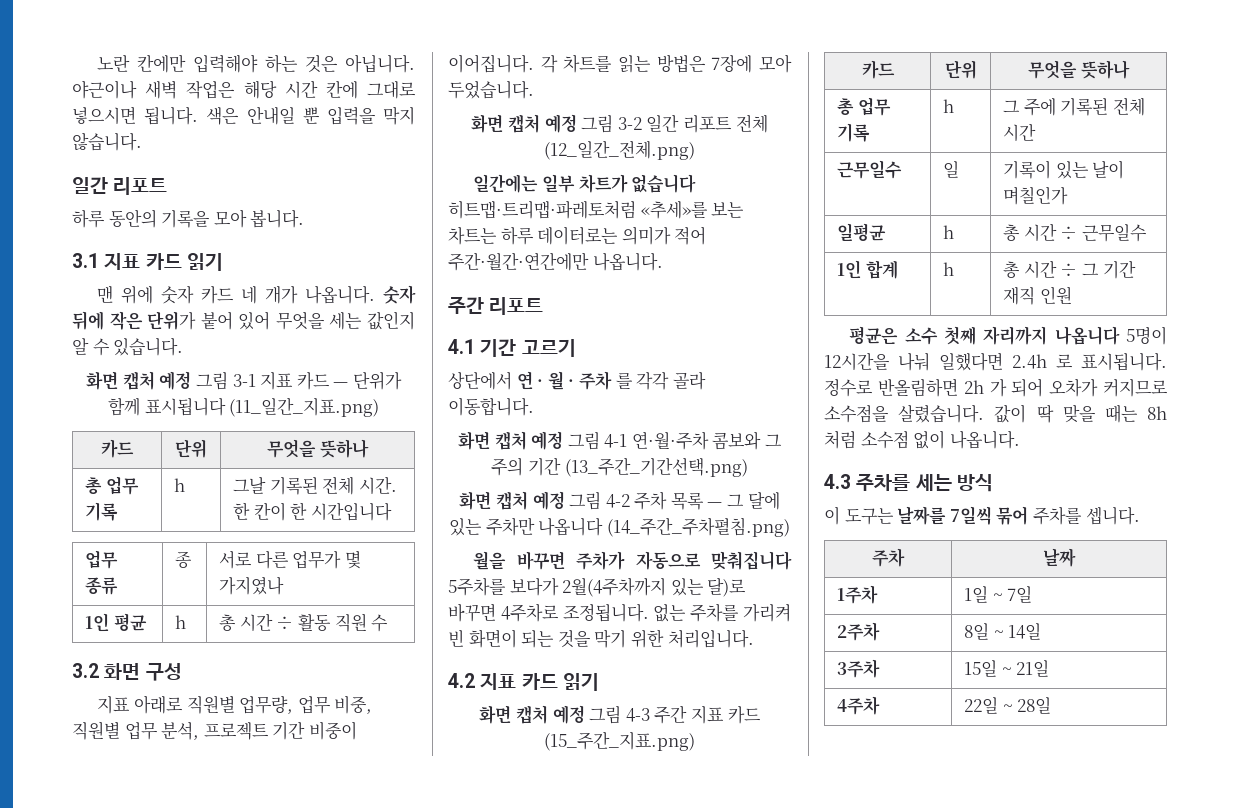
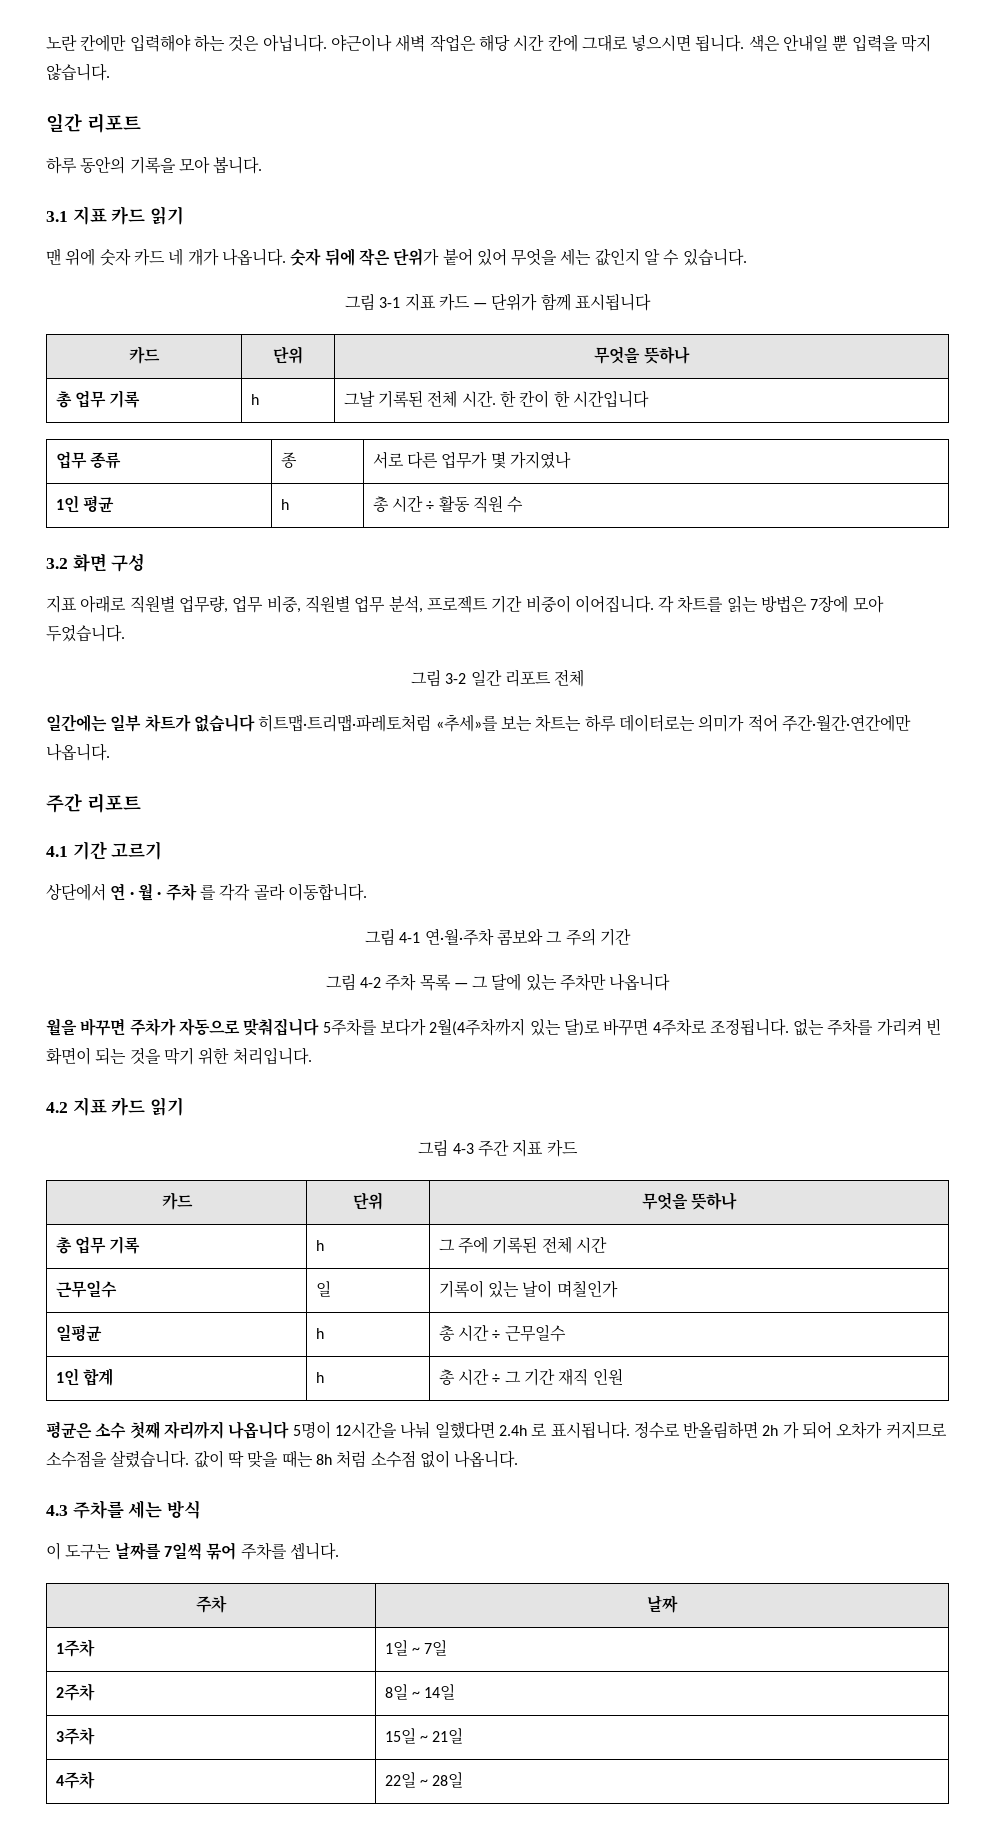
[86,371,192,390] 화면 캡처 예정 -> (747, 257) none
[229,397,380,417] (11_일간_지표.png) -> (652, 302) none
[471,114,577,133] 화면 캡처 예정 -> (125, 633) none
[544,140,695,160] (12_일간_전체.png) -> (585, 678) none
[457,431,564,450] 화면 캡처 예정 -> (367, 892) none
[564,457,748,477] [459,491,565,510] (13_주간_기간선택.png) // 화면 캡처 예정 -> (631, 937) //
[606,517,790,537] (14_주간_주차펼침.png) -> (671, 982) none
[479,705,585,724] 화면 캡처 예정 -> (185, 1106) none
[544,731,695,751] (15_주간_지표.png) -> (578, 1148) none

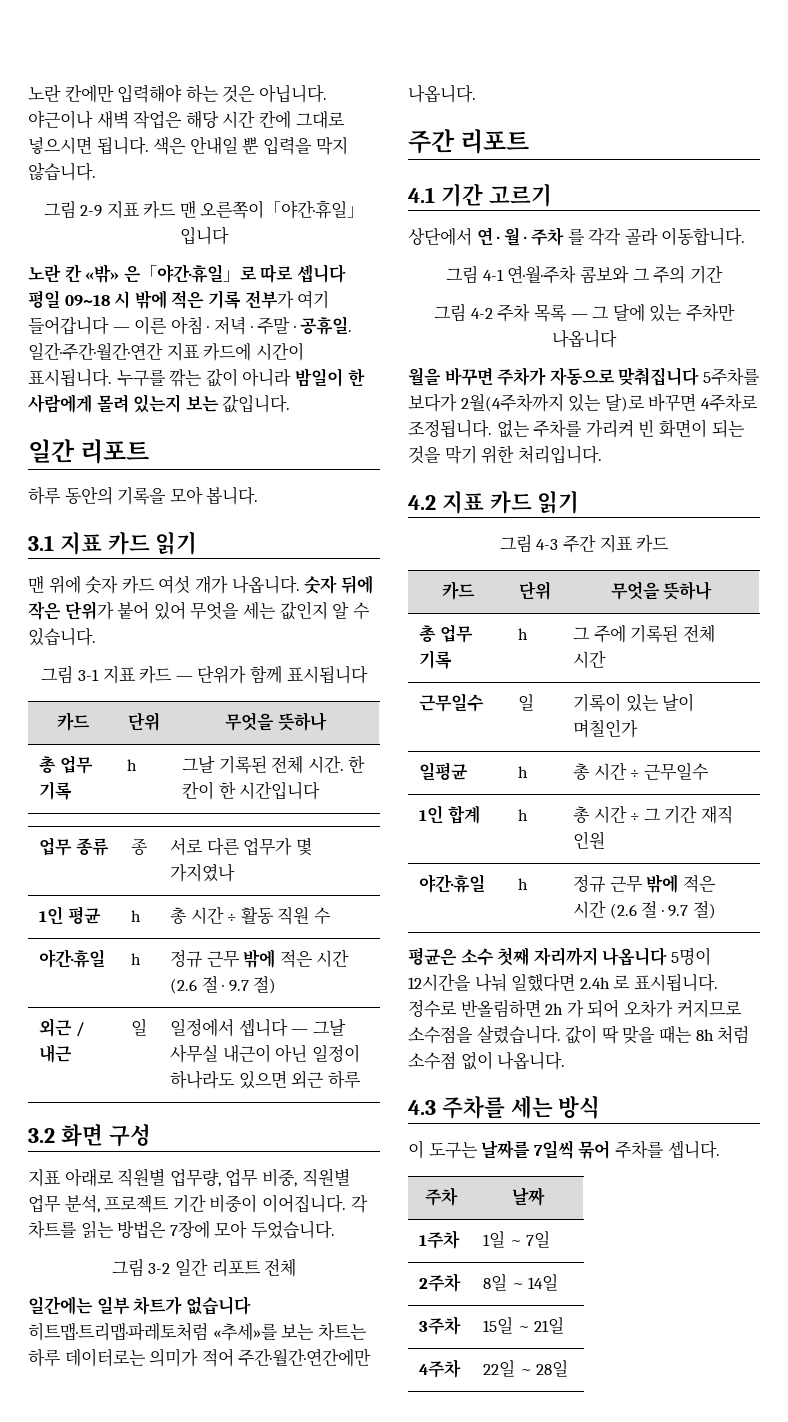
(110, 72) none -> [43,200,365,219] [180,227,229,245] [28,264,346,283] [28,290,330,309] [28,316,353,335] [28,342,304,361] [28,368,365,387] [28,394,291,413] // 그림 2-9 지표 카드 맨 오른쪽이「야간·휴일」입니다 // 노란 칸 «밖» 은「야간·휴일」로 따로 셉니다 평일 09~18 시 밖에 적은 기록 전부가 여기 들어갑니다 — 이른 아침 · 저녁 · 주말 · 공휴일. 일간·주간·월간·연간 지표 카드에 시간이 표시됩니다. 누구를 깎는 값이 아니라 밤일이 한 사람에게 몰려 있는지 보는 값입니다.
[168,248,184,266] 네 -> [158,575,191,594] 여섯
(524, 504) none -> [39,949,106,968] [131,953,142,965] [170,949,350,968] [170,975,277,994] [39,1018,85,1037] [39,1044,73,1063] [131,1019,148,1036] [170,1018,346,1037] [170,1044,360,1063] [170,1070,361,1089] // 야간·휴일 | h | 정규 근무 밖에 적은 시간 (2.6 절 · 9.7 절) // 외근 / 내근 | 일 | 일정에서 셉니다 — 그날 사무실 내근이 아닌 일정이 하나라도 있으면 외근 하루
(623, 1376) none -> [419,874,486,893] [518,878,529,890] [573,874,716,893] [573,900,717,919] // 야간·휴일 | h | 정규 근무 밖에 적은 시간 (2.6 절 · 9.7 절)

